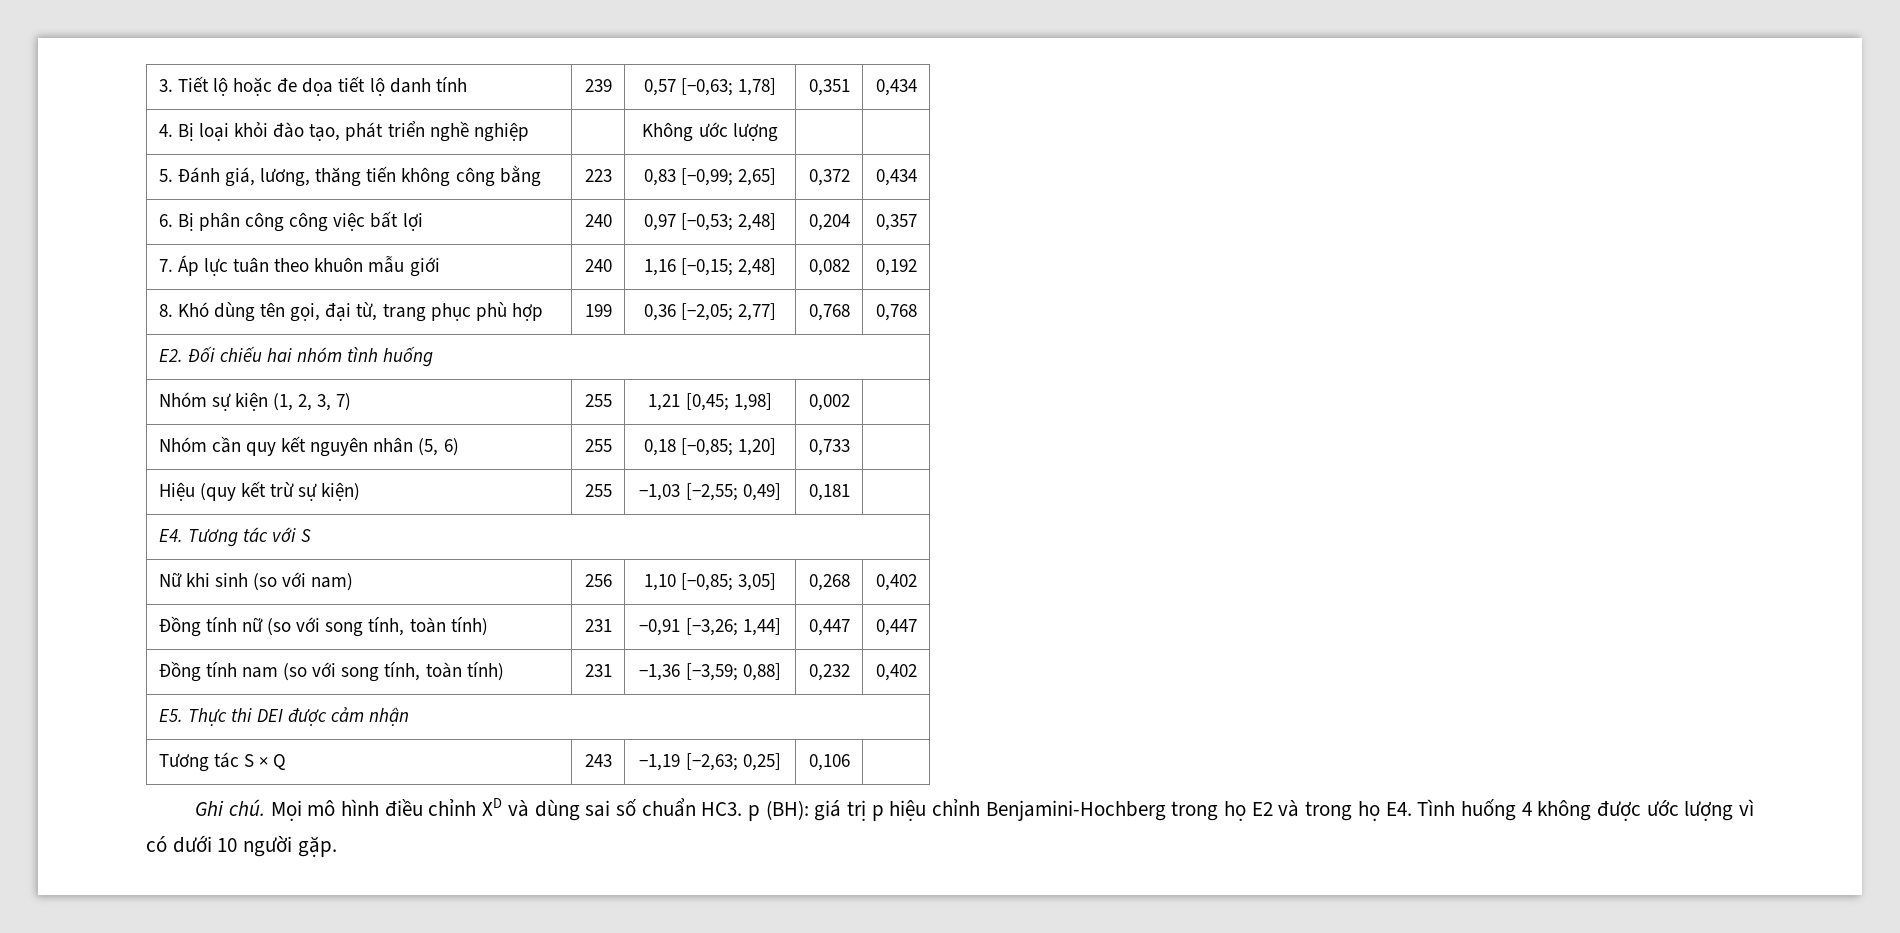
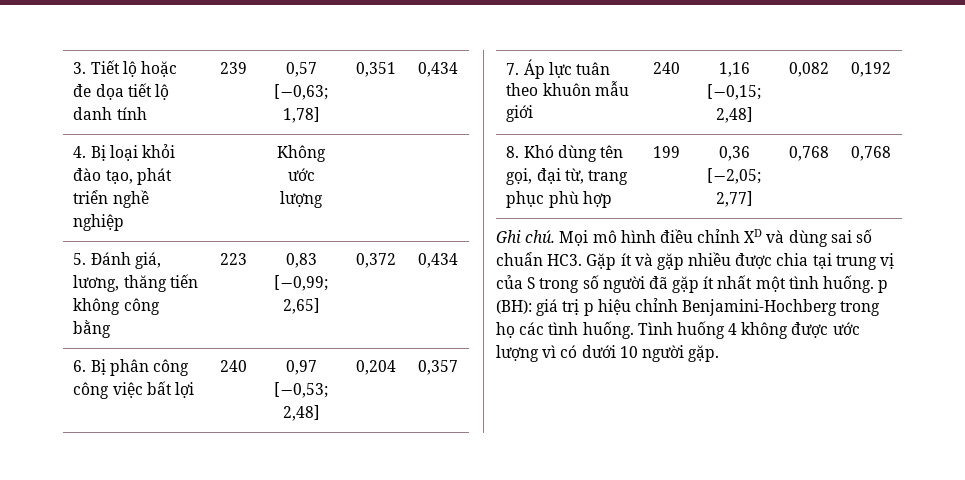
[158,346,434,367] [158,392,352,411] [584,394,612,407] [648,393,772,411] [808,394,850,411] [158,436,459,457] [584,439,612,452] [643,438,777,456] [808,439,850,456] [158,481,361,501] [584,484,612,497] [639,483,781,501] [808,484,850,501] [158,527,312,547] [158,572,354,591] [584,574,612,587] [643,573,777,591] [808,574,850,591] [875,574,917,591] [158,616,488,637] [584,619,612,632] [639,618,781,636] [808,619,850,636] [875,619,917,636] [158,661,504,682] [584,664,612,677] [639,663,781,681] [808,664,850,681] [875,664,917,681] [158,707,410,726] [158,752,287,772] [584,754,612,767] [639,753,781,771] [808,754,850,771] // E2. Đối chiếu hai nhóm tình huống // Nhóm sự kiện (1, 2, 3, 7) | 255 | 1,21 [0,45; 1,98] | 0,002 | // Nhóm cần quy kết nguyên nhân (5, 6) | 255 | 0,18 [−0,85; 1,20] | 0,733 | // Hiệu (quy kết trừ sự kiện) | 255 | −1,03 [−2,55; 0,49] | 0,181 | // E4. Tương tác với S // Nữ khi sinh (so với nam) | 256 | 1,10 [−0,85; 3,05] | 0,268 | 0,402 // Đồng tính nữ (so với song tính, toàn tính) | 231 | −0,91 [−3,26; 1,44] | 0,447 | 0,447 // Đồng tính nam (so với song tính, toàn tính) | 231 | −1,36 [−3,59; 0,88] | 0,232 | 0,402 // E5. Thực thi DEI được cảm nhận // Tương tác S × Q | 243 | −1,19 [−2,63; 0,25] | 0,106 | -> (891, 153) none
(743, 809) none -> [586,252,895,270] [496,275,875,293] Gặp ít và gặp nhiều được chia tại trung vị của S trong số người đã gặp ít nhất một tình huống.
[1251,800,1412,821] E2 và trong họ E4. -> [519,321,634,339] các tình huống.

